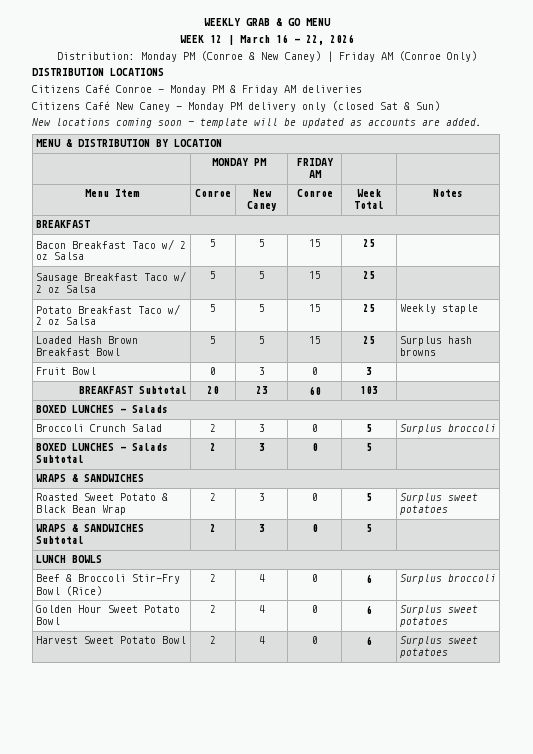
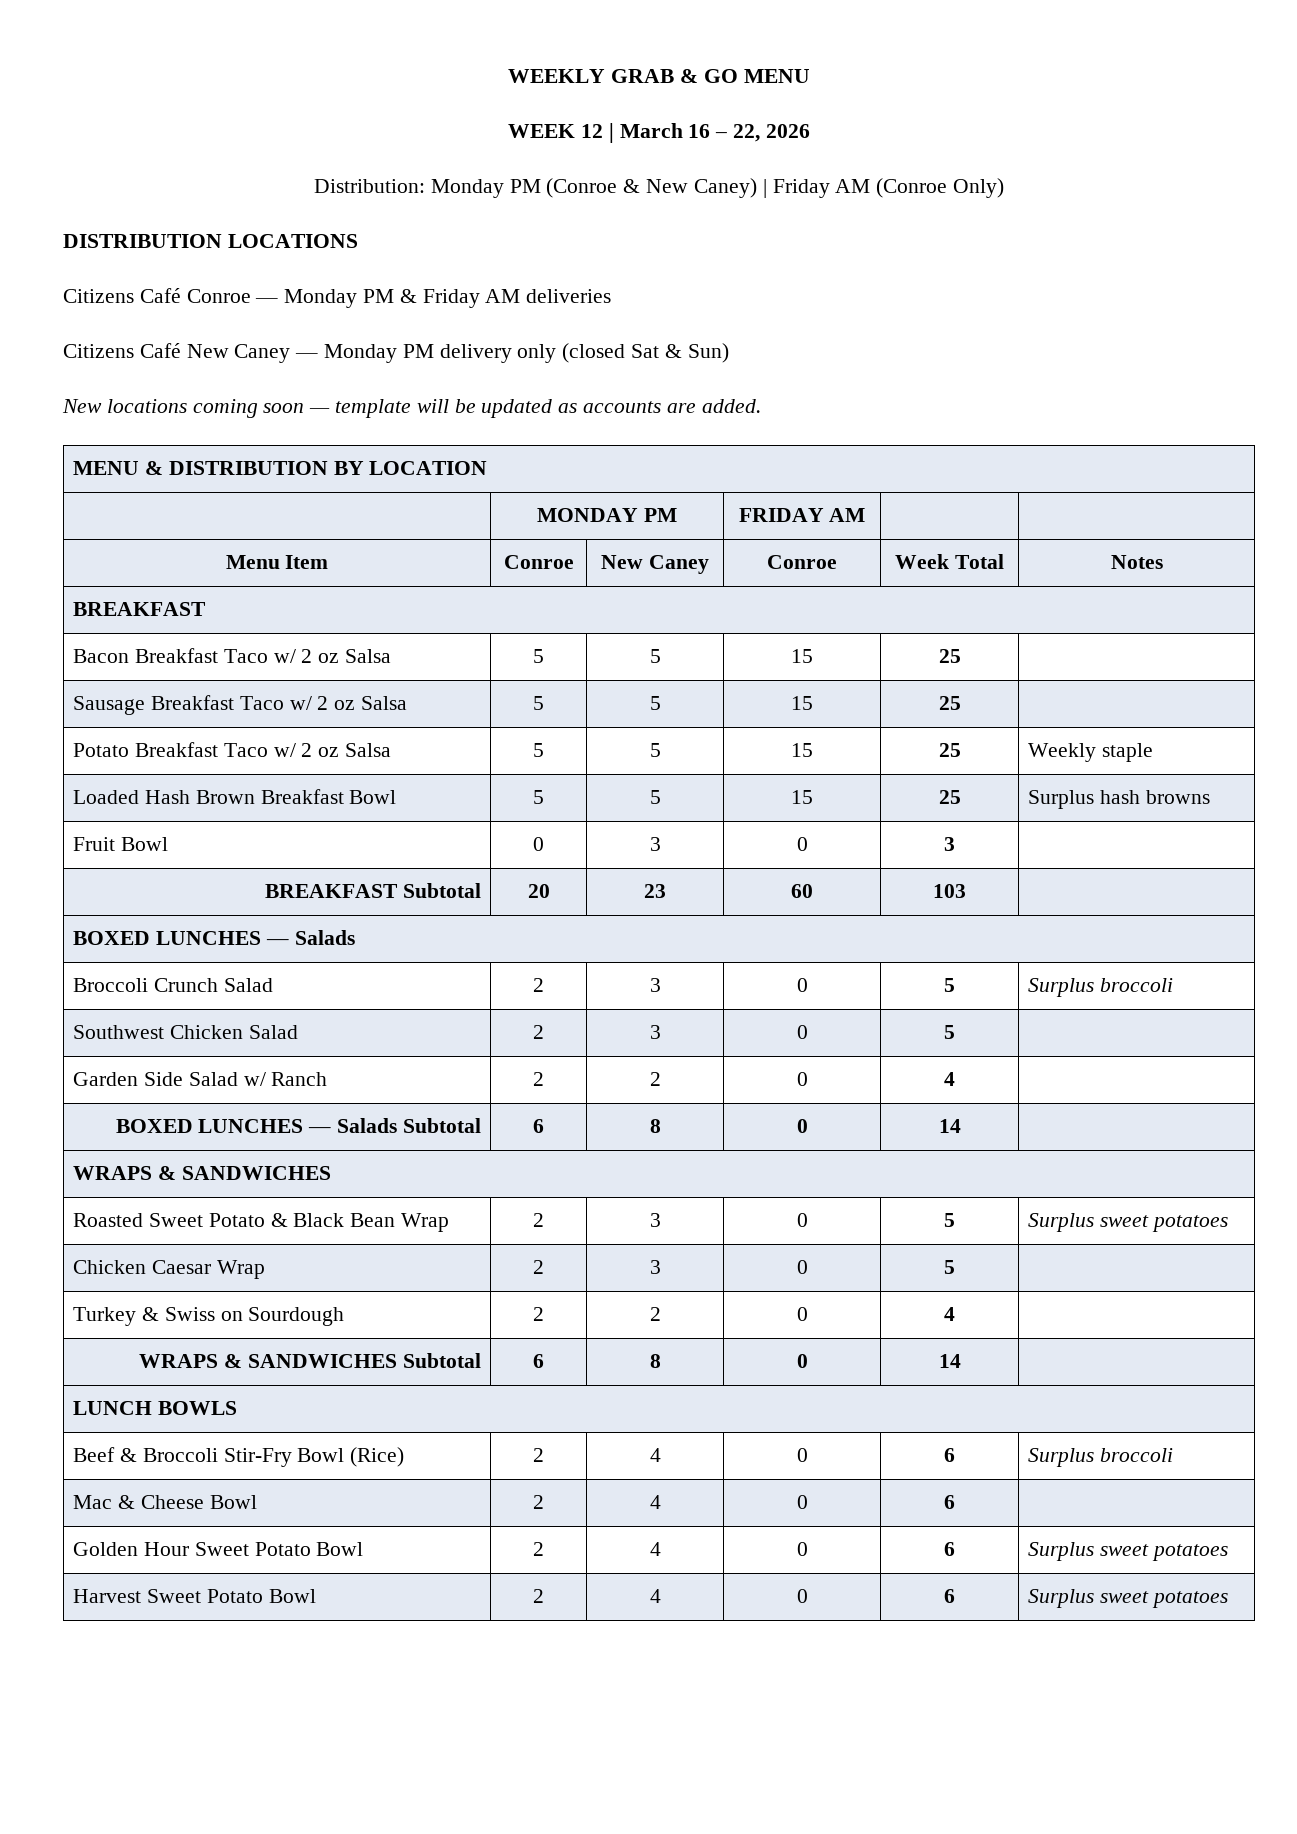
[35,443,168,451] [35,455,84,463] [210,443,216,451] [258,443,265,451] [311,443,318,451] [366,443,372,451] BOXED LUNCHES — Salads Subtotal | 2 | 3 | 0 | 5 | -> [73,1025,298,1039] [533,1025,544,1039] [649,1025,661,1039] [796,1025,808,1039] [944,1025,955,1039] [73,1072,328,1086] [533,1072,544,1086] [649,1072,661,1086] [796,1072,808,1086] [944,1072,955,1086] [115,1118,481,1133] [533,1119,544,1133] [649,1119,661,1133] [796,1119,808,1133] [938,1119,961,1133] Southwest Chicken Salad | 2 | 3 | 0 | 5 | // Garden Side Salad w/ Ranch | 2 | 2 | 0 | 4 | // BOXED LUNCHES — Salads Subtotal | 6 | 8 | 0 | 14 |
[35,524,144,532] [35,536,84,544] [210,524,216,532] [258,524,265,532] [311,524,318,532] [366,524,372,532] WRAPS & SANDWICHES Subtotal | 2 | 3 | 0 | 5 | -> [73,1260,265,1279] [533,1260,544,1274] [649,1260,661,1274] [796,1260,808,1274] [944,1260,955,1274] [73,1307,345,1326] [533,1307,544,1321] [649,1307,661,1321] [796,1307,808,1321] [944,1307,955,1321] [139,1353,481,1368] [533,1354,544,1368] [649,1354,661,1368] [796,1354,808,1368] [938,1354,961,1368] Chicken Caesar Wrap | 2 | 3 | 0 | 5 | // Turkey & Swiss on Sourdough | 2 | 2 | 0 | 4 | // WRAPS & SANDWICHES Subtotal | 6 | 8 | 0 | 14 |
(496, 578) none -> [73,1495,257,1509] [533,1495,544,1509] [649,1495,661,1509] [796,1495,808,1509] [944,1495,955,1509] // Mac & Cheese Bowl | 2 | 4 | 0 | 6 |

